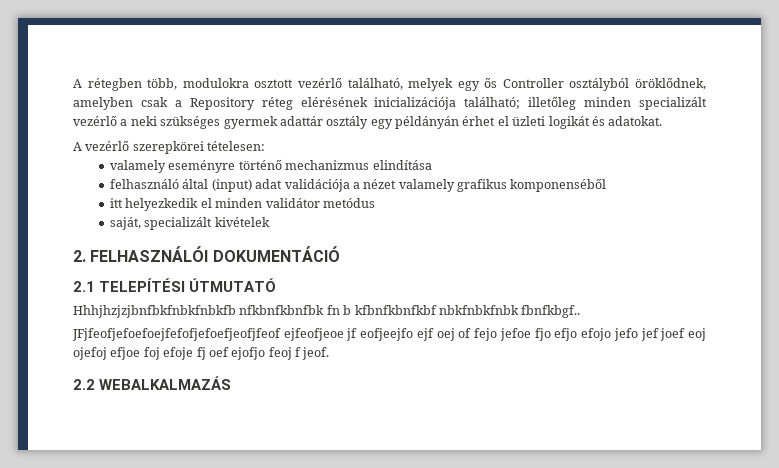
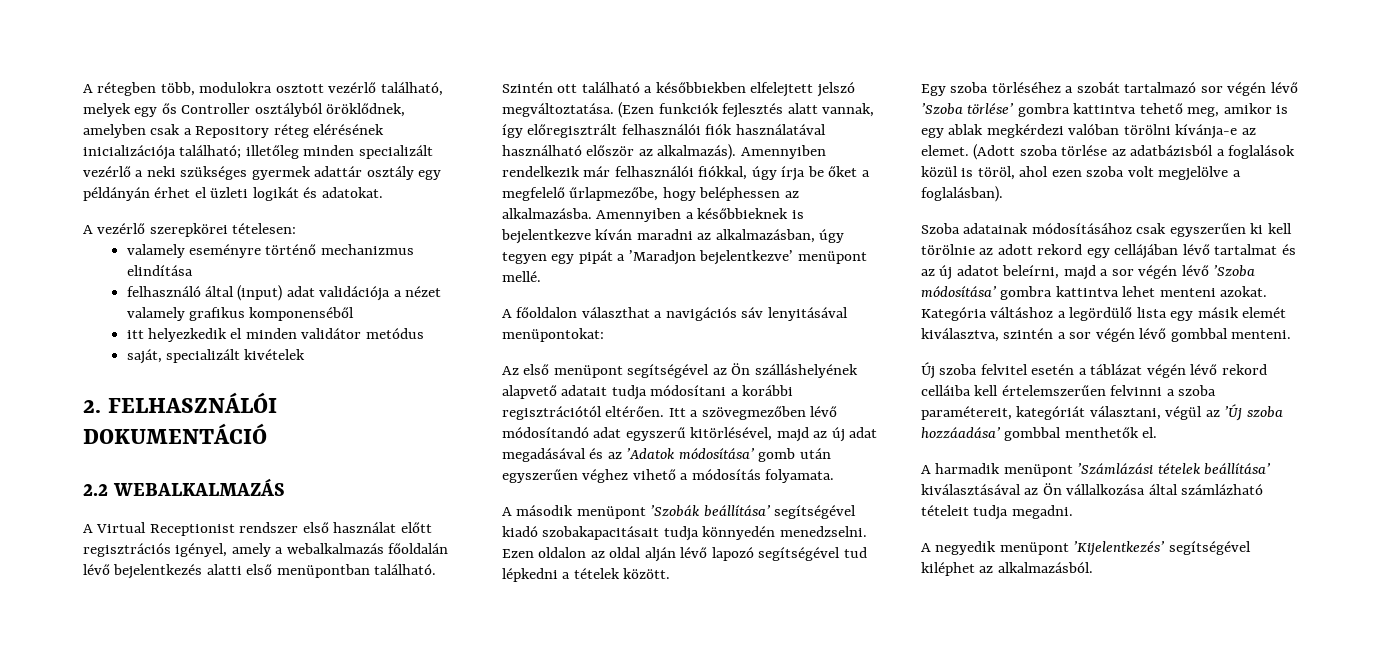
[73,278,277,292] [73,305,581,318] [72,328,707,341] [73,347,330,360] [73,376,232,390] 2.1 TELEPÍTÉSI ÚTMUTATÓ // Hhhjhzjzjbnfbkfnbkfnbkfb nfkbnfkbnfbk fn b kfbnfkbnfkbf nbkfnbkfnbk fbnfkbgf.. // JFjfeofjefoefoejfefofjefoefjeofjfeof ejfeofjeoe jf eofjeejfo ejf oej of fejo jefoe fjo efjo efojo jefo jef joef eoj ojefoj efjoe foj efoje fj oef ejofjo feoj f jeof. // 2.2 WEBALKALMAZÁS -> [83,478,285,496] [83,522,432,536] [83,543,449,557] [83,564,437,579] [502,82,855,97] [502,102,875,118] [502,124,826,138] [502,144,826,160] [502,166,870,181] [502,187,799,201] [502,208,804,222] [501,229,845,244] [502,250,867,265] [502,271,541,282] [502,307,848,321] [502,328,604,342] [502,363,858,378] [502,385,794,400] [502,406,838,420] [502,427,878,442] [502,448,831,462] [502,469,835,483] [502,505,857,519] [502,526,867,541] [502,547,867,562] [502,568,671,582] [921,82,1298,96] [921,103,1289,117] [921,124,1256,139] [921,144,1296,160] [921,166,1241,181] [921,186,1003,202] [921,223,1292,237] [921,244,1296,259] [921,265,1256,280] [921,286,1268,300] [921,307,1287,321] [921,328,1292,342] [921,362,1267,379] [921,385,1217,396] [921,404,1283,421] [921,427,1158,441] [921,463,1272,477] [921,483,1264,495] [921,505,1073,520] [921,541,1251,556] [921,562,1093,576] 2.2 WEBALKALMAZÁS // A Virtual Receptionist rendszer első használat előtt regisztrációs igényel, amely a webalkalmazás főoldalán lévő bejelentkezés alatti első menüpontban található. Szintén ott található a későbbiekben elfelejtett jelszó megváltoztatása. (Ezen funkciók fejlesztés alatt vannak, így előregisztrált felhasználói fiók használatával használható először az alkalmazás). Amennyiben rendelkezik már felhasználói fiókkal, úgy írja be őket a megfelelő űrlapmezőbe, hogy beléphessen az alkalmazásba. Amennyiben a későbbieknek is bejelentkezve kíván maradni az alkalmazásban, úgy tegyen egy pipát a ’Maradjon bejelentkezve’ menüpont mellé. // A főoldalon választhat a navigációs sáv lenyitásával menüpontokat: // Az első menüpont segítségével az Ön szálláshelyének alapvető adatait tudja módosítani a korábbi regisztrációtól eltérően. Itt a szövegmezőben lévő módosítandó adat egyszerű kitörlésével, majd az új adat megadásával és az ’Adatok módosítása’ gomb után egyszerűen véghez vihető a módosítás folyamata. // A második menüpont ’Szobák beállítása’ segítségével kiadó szobakapacitásait tudja könnyedén menedzselni. Ezen oldalon az oldal alján lévő lapozó segítségével tud lépkedni a tételek között. // Egy szoba törléséhez a szobát tartalmazó sor végén lévő ’Szoba törlése’ gombra kattintva tehető meg, amikor is egy ablak megkérdezi valóban törölni kívánja-e az elemet. (Adott szoba törlése az adatbázisból a foglalások közül is töröl, ahol ezen szoba volt megjelölve a foglalásban). // Szoba adatainak módosításához csak egyszerűen ki kell törölnie az adott rekord egy cellájában lévő tartalmat és az új adatot beleírni, majd a sor végén lévő ’Szoba módosítása’ gombra kattintva lehet menteni azokat. Kategória váltáshoz a legördülő lista egy másik elemét kiválasztva, szintén a sor végén lévő gombbal menteni. // Új szoba felvitel esetén a táblázat végén lévő rekord celláiba kell értelemszerűen felvinni a szoba paramétereit, kategóriát választani, végül az ’Új szoba hozzáadása’ gombbal menthetők el. // A harmadik menüpont ’Számlázási tételek beállítása’ kiválasztásával az Ön vállalkozása által számlázható tételeit tudja megadni. // A negyedik menüpont ’Kijelentkezés’ segítségével kiléphet az alkalmazásból.

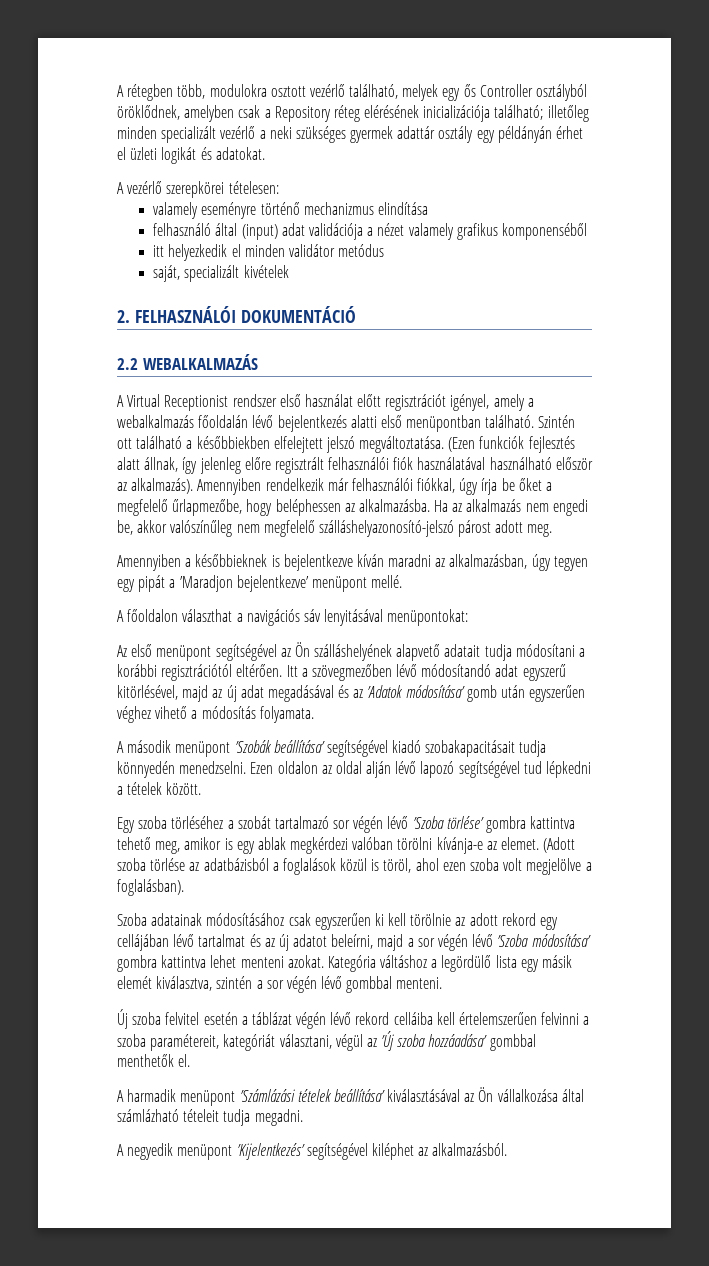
[83,543,171,557] regisztrációs -> [385,394,447,411] regisztrációt
[822,103,875,117] [502,124,618,138] vannak, így előregisztrált -> [144,457,324,474] állnak, így jelenleg előre regisztrált
(592, 213) none -> [434,499,588,516] [117,520,553,537] Ha az alkalmazás nem engedi be, akkor valószínűleg nem megfelelő szálláshelyazonosító-jelszó párost adott meg. //

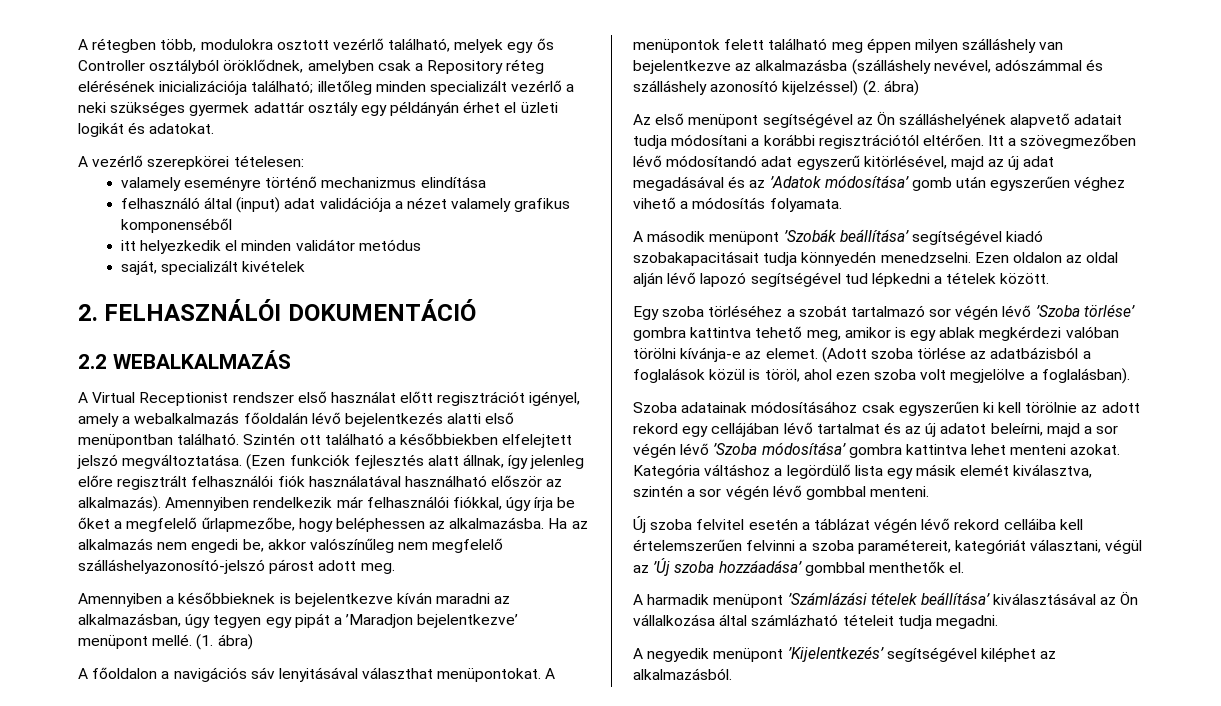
(403, 581) none -> [196,634,253,650] (1. ábra)
[182,609,233,622] választhat -> (158, 673) none
[387,609,469,626] menüpontokat: -> [362,667,556,682] [633,38,1064,53] [633,59,1104,75] [633,80,919,96] választhat menüpontokat. A menüpontok felett található meg éppen milyen szálláshely van bejelentkezve az alkalmazásba (szálláshely nevével, adószámmal és szálláshely azonosító kijelzéssel) (2. ábra)

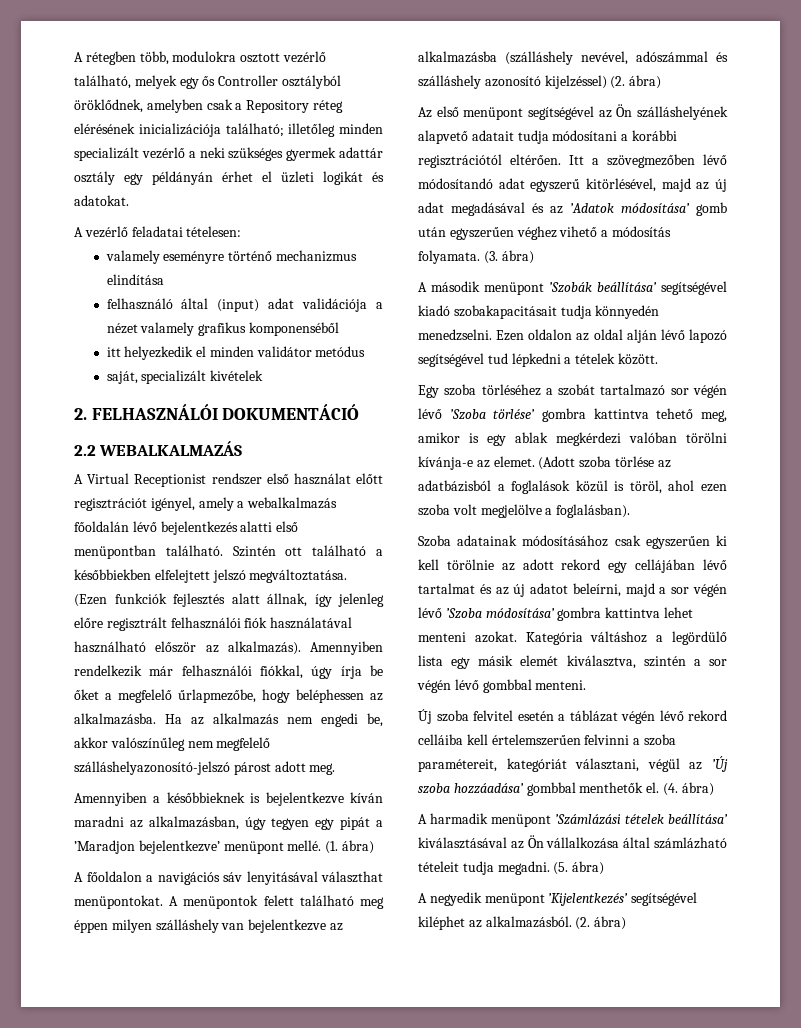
[147,156,230,170] szerepkörei -> [131,226,183,237] feladatai
(842, 205) none -> [483,250,534,264] (3. ábra)
(965, 567) none -> [662,782,714,796] (4. ábra)
(998, 622) none -> [553,861,605,875] (5. ábra)
(732, 674) none -> [575,916,627,930] (2. ábra)

